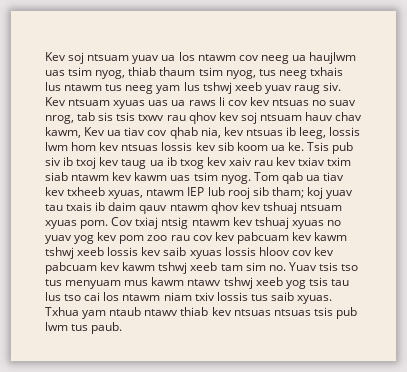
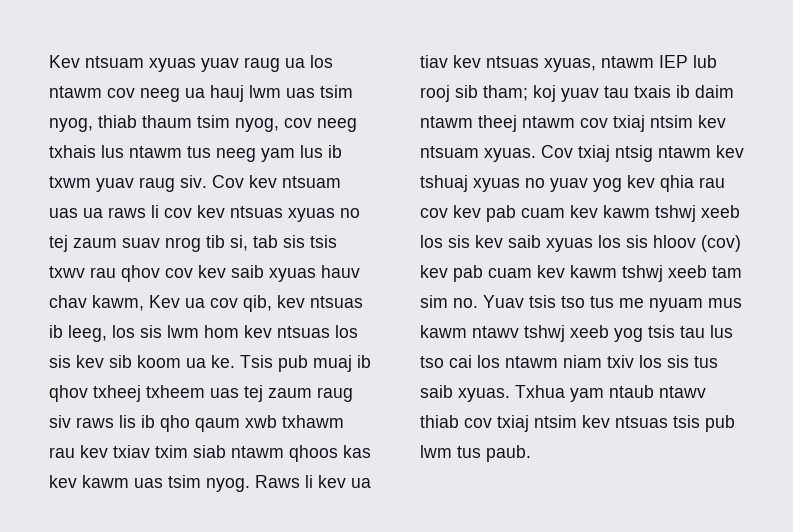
[45,52,160,64] Kev soj ntsuam yuav -> [49,55,280,72] Kev ntsuam xyuas yuav raug
[309,52,357,64] haujlwm -> [210,85,281,102] hauj lwm
[258,69,276,76] tus -> [284,118,312,128] cov
[202,82,262,94] tshwj xeeb -> [328,145,342,158] [49,176,91,188] ib txwm
[45,97,146,109] Kev ntsuam xyuas -> [212,175,341,188] Cov kev ntsuam
[312,100,357,106] [45,115,74,124] no suav nrog, -> [288,208,360,222] [49,235,248,252] xyuas no tej zaum suav nrog tib si,
[218,112,302,124] kev soj ntsuam -> [165,265,316,282] cov kev saib xyuas
[124,127,221,139] tiav cov qhab nia, -> [210,295,272,312] cov qib,
[329,127,361,136] lossis -> [112,325,162,338] los sis
[161,142,193,151] lossis -> [335,325,358,338] [49,355,71,368] los sis
[45,157,252,169] siv ib txoj kev taug ua ib txog kev xaiv -> [313,355,371,372] [49,385,353,402] [49,415,344,432] muaj ib qhov txheej txheem uas tej zaum raug siv raws lis ib qho qaum xwb txhawm
(110, 177) none -> [289,445,371,462] qhoos kas
[253,172,303,184] Tom qab -> [255,475,346,488] Raws li kev
[67,187,106,196] txheeb -> [486,56,539,68] ntsuas
[139,202,342,214] [45,220,109,229] qauv ntawm qhov kev tshuaj ntsuam xyuas pom. -> [420,115,726,132] [420,146,536,162] ntawm theej ntawm cov txiaj ntsim kev ntsuam xyuas.
[119,235,168,244] pom zoo -> [660,175,694,192] qhia
[236,232,348,244] [45,247,334,259] [45,262,97,274] pabcuam kev kawm tshwj xeeb lossis kev saib xyuas lossis hloov cov kev pabcuam -> [486,205,740,222] [420,235,741,252] [420,265,532,282] pab cuam kev kawm tshwj xeeb los sis kev saib xyuas los sis hloov (cov) kev pab cuam
[65,280,122,289] menyuam -> [619,298,703,312] me nyuam
[216,292,248,301] lossis -> [639,355,689,368] los sis
[211,307,311,316] kev ntsuas ntsuas -> [464,415,668,432] cov txiaj ntsim kev ntsuas

